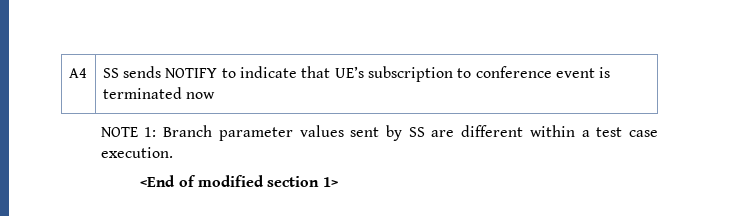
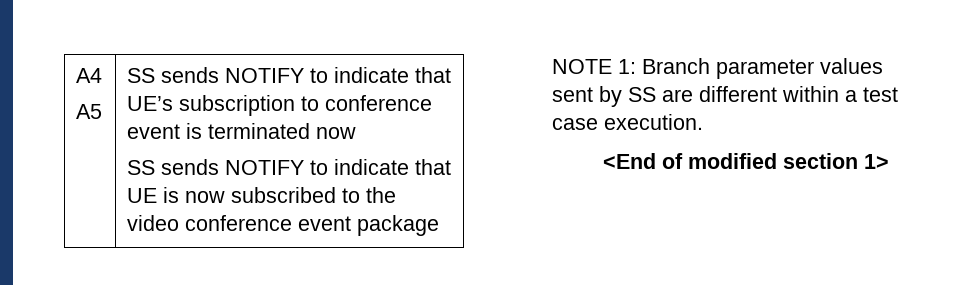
(87, 73) none -> [76,104,103,119] // A5
(216, 95) none -> [127,159,452,175] [127,187,397,203] [127,215,440,236] // SS sends NOTIFY to indicate that UE is now subscribed to the video conference event package

